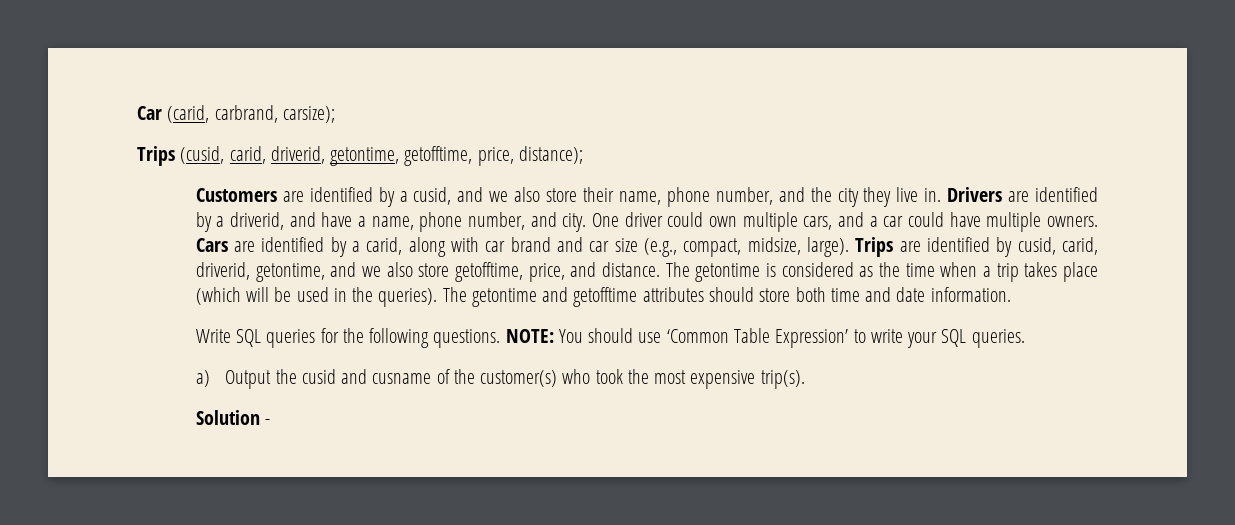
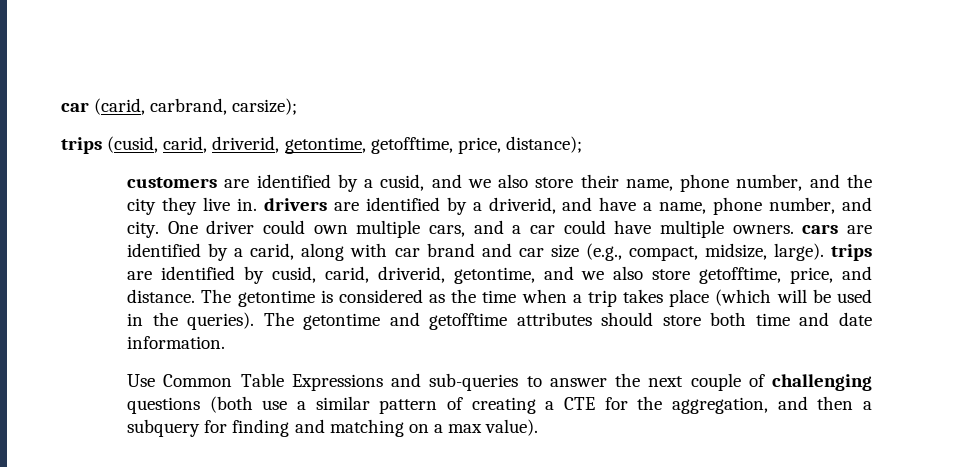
[137,106,162,120] Car -> [61,102,89,112] car
[137,146,175,166] Trips -> [61,137,102,154] trips
[195,188,277,202] Customers -> [127,177,218,188] customers
[947,187,1003,202] Drivers -> [263,198,327,211] drivers
[195,238,228,252] Cars -> [802,224,839,234] cars
[855,237,894,257] Trips -> [831,244,873,261] trips
[195,328,1025,348] [195,369,805,389] [195,410,271,425] Write SQL queries for the following questions. NOTE: You should use ‘Common Table Expression’ to write your SQL queries. // a) Output the cusid and cusname of the customer(s) who took the most expensive trip(s). // Solution - -> [127,373,872,391] [127,396,873,414] [127,419,539,437] Use Common Table Expressions and sub-queries to answer the next couple of challenging questions (both use a similar pattern of creating a CTE for the aggregation, and then a subquery for finding and matching on a max value).

